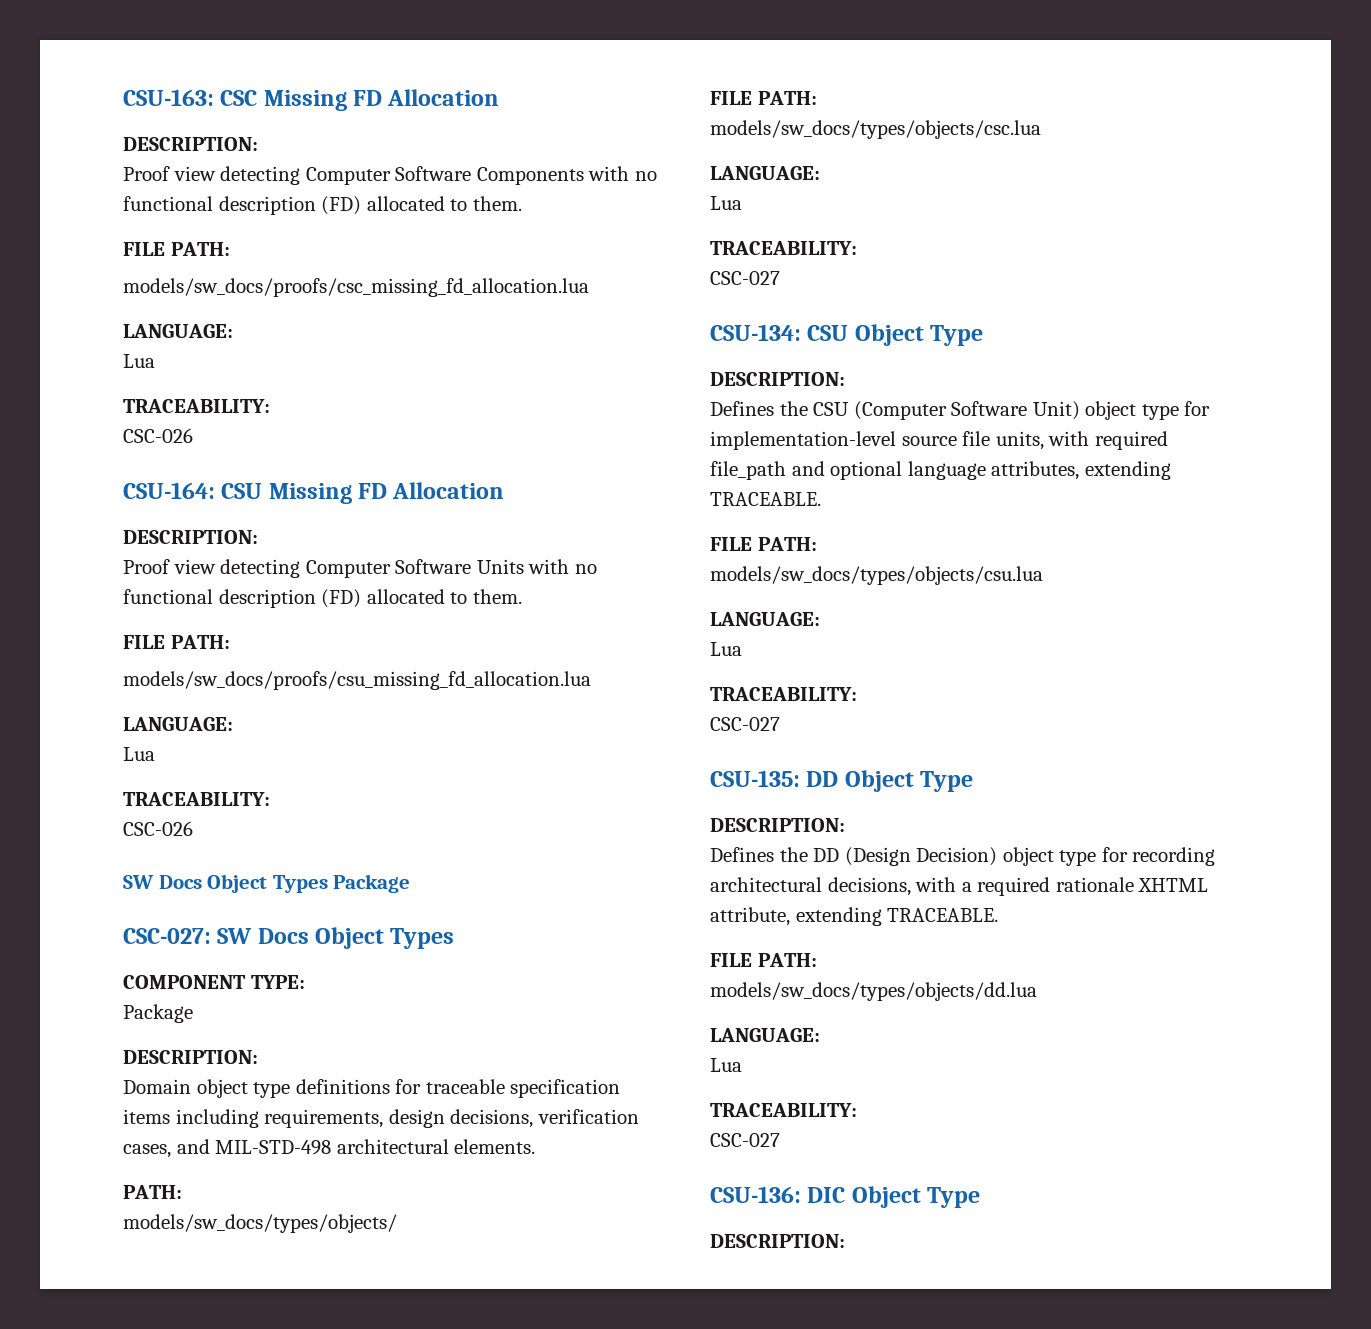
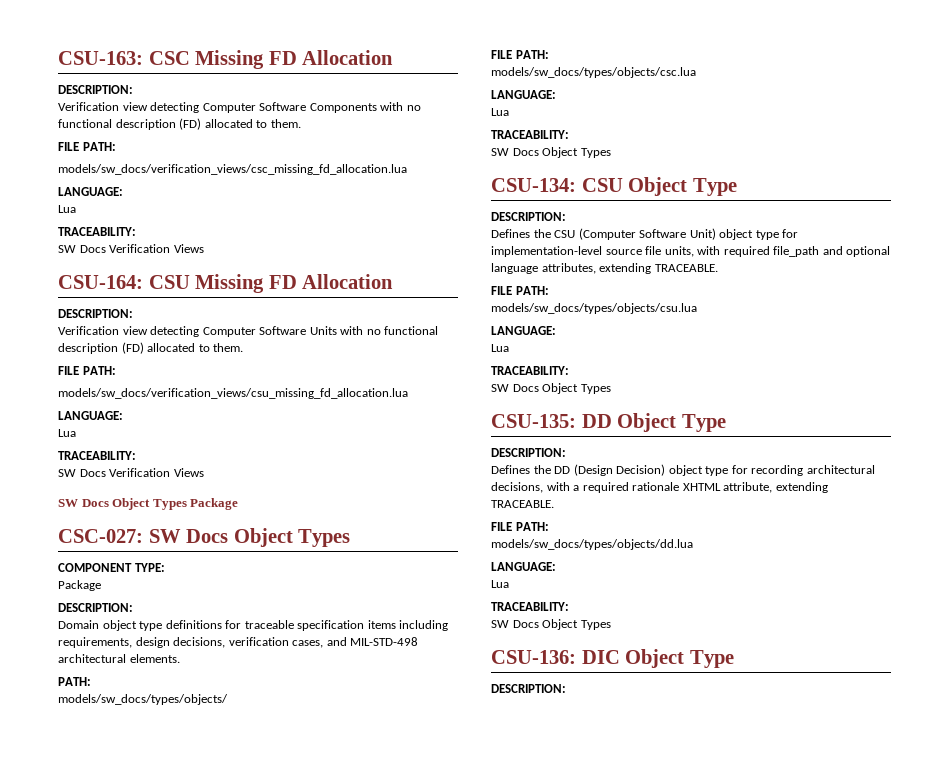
[123,166,170,181] Proof -> [58,102,119,111] Verification
[123,278,589,297] [123,324,233,338] [123,354,155,368] [123,399,270,413] [123,428,193,443] models/sw_docs/proofs/csc_missing_fd_allocation.lua // LANGUAGE: // Lua // TRACEABILITY: // CSC-026 -> [58,164,407,175] [58,187,123,196] [58,205,76,213] [58,227,136,236] [58,244,204,253] models/sw_docs/verification_views/csc_missing_fd_allocation.lua // LANGUAGE: // Lua // TRACEABILITY: // SW Docs Verification Views
[123,559,170,574] Proof -> [58,326,119,335] Verification
[123,671,591,690] [123,717,233,731] [123,747,155,761] [123,792,270,806] [123,821,193,836] models/sw_docs/proofs/csu_missing_fd_allocation.lua // LANGUAGE: // Lua // TRACEABILITY: // CSC-026 -> [58,388,408,399] [58,411,123,420] [58,429,76,437] [58,451,136,460] [58,468,204,477] models/sw_docs/verification_views/csu_missing_fd_allocation.lua // LANGUAGE: // Lua // TRACEABILITY: // SW Docs Verification Views
[710,271,780,285] CSC-027 -> [491,147,611,158] SW Docs Object Types
[710,717,780,731] CSC-027 -> [491,383,611,394] SW Docs Object Types
[710,1133,780,1147] CSC-027 -> [491,619,611,630] SW Docs Object Types

